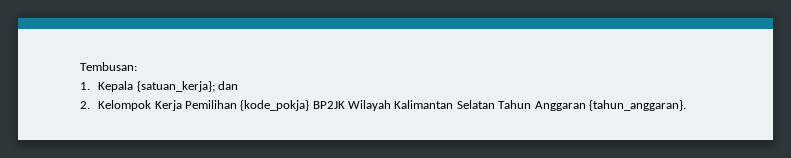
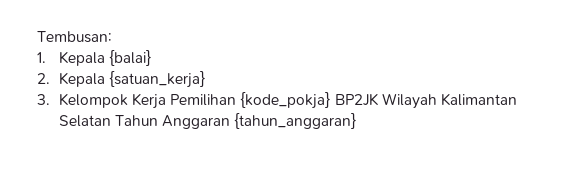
[136,81,238,92] [80,101,90,109] {satuan_kerja}; dan // 2. -> [108,50,151,66] [37,71,205,88] [37,94,50,105] {balai} // 2. Kepala {satuan_kerja} // 3.
[588,100,686,111] {tahun_anggaran}. -> [234,113,357,129] {tahun_anggaran}

